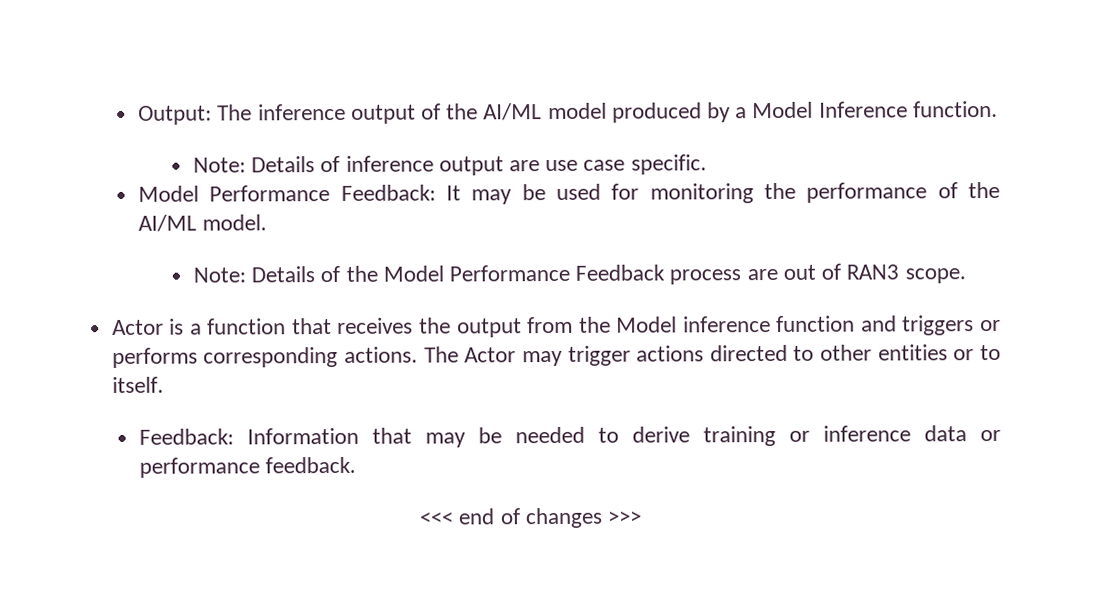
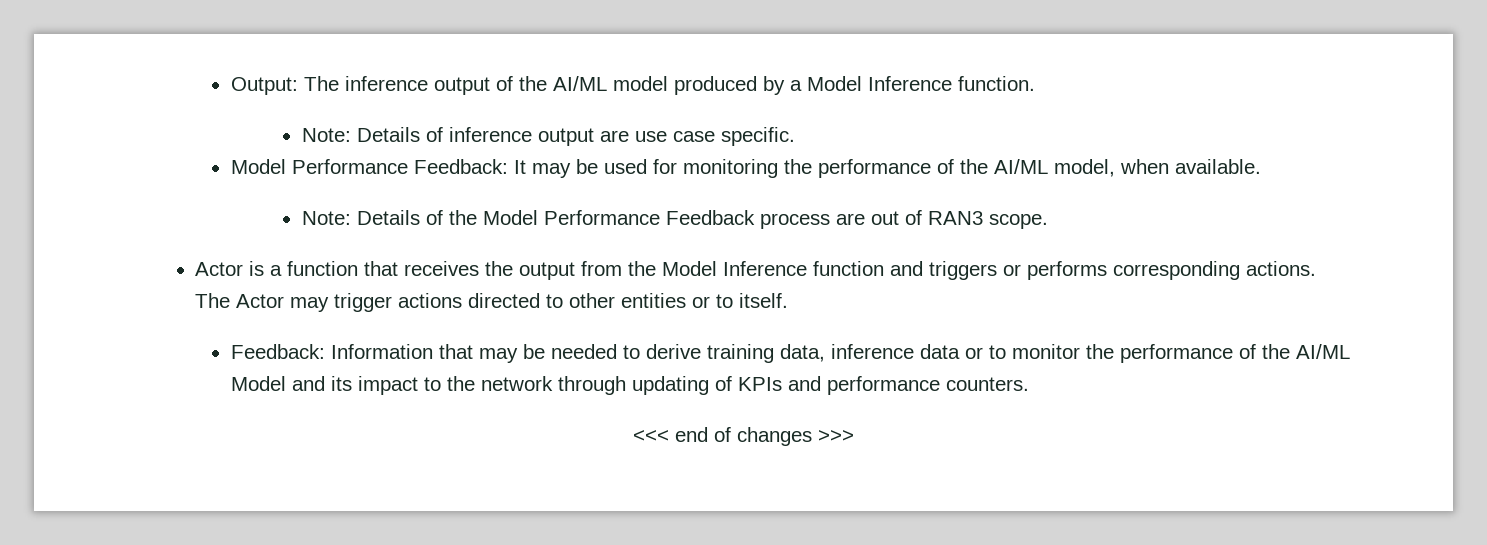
[202,214,268,231] model. -> [1053,159,1261,177] model, when available.
[682,316,771,333] inference -> [723,261,808,276] Inference
[789,430,811,442] or -> [779,344,825,362] data,
[139,456,357,478] performance feedback. -> [988,344,1350,363] [230,376,1029,395] to monitor the performance of the AI/ML Model and its impact to the network through updating of KPIs and performance counters.

